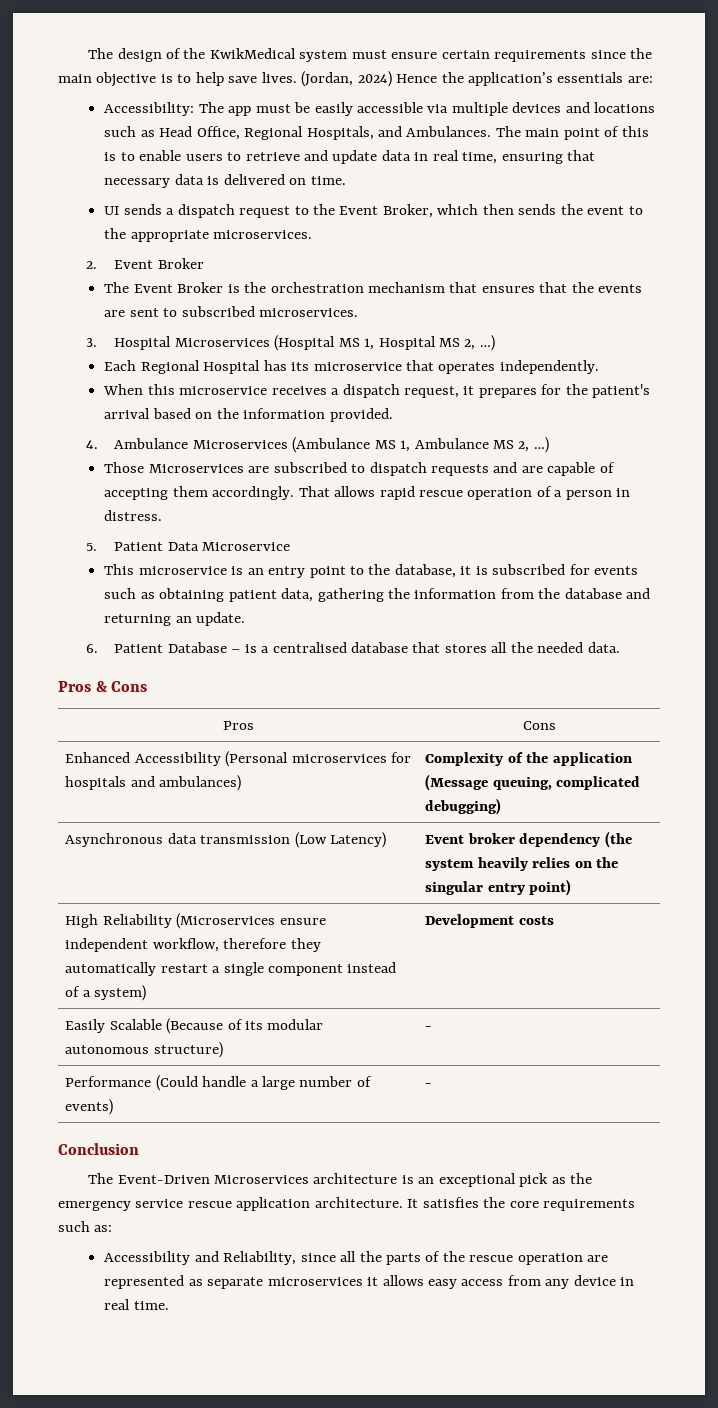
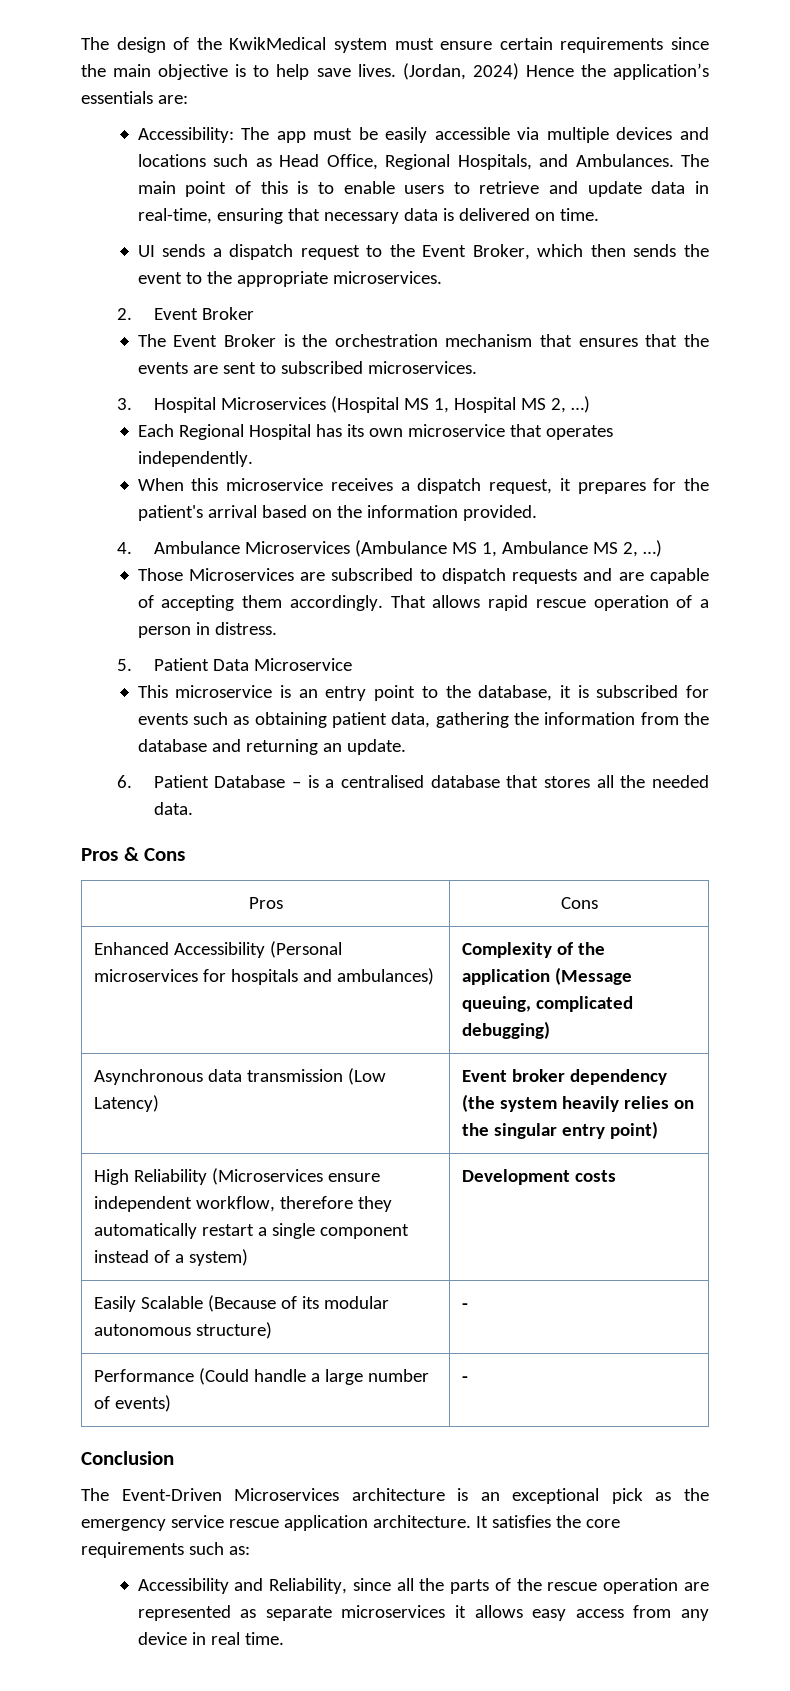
[432,150,498,164] real time, -> [137,208,212,224] real-time,
(310, 366) none -> [368,428,403,437] own

